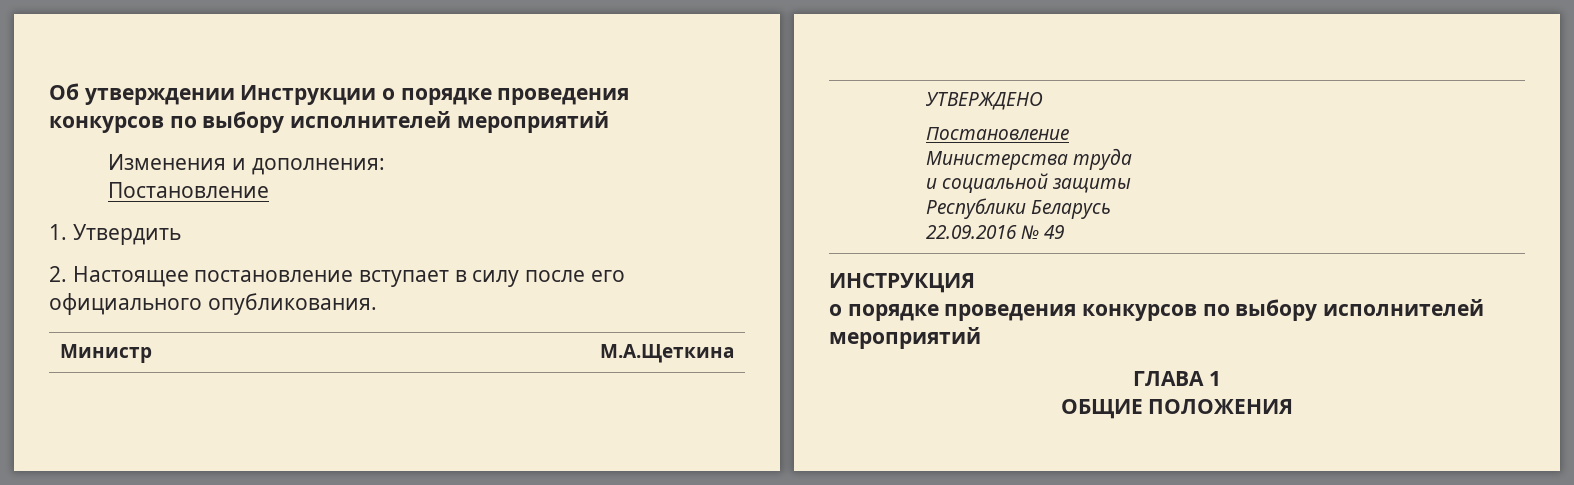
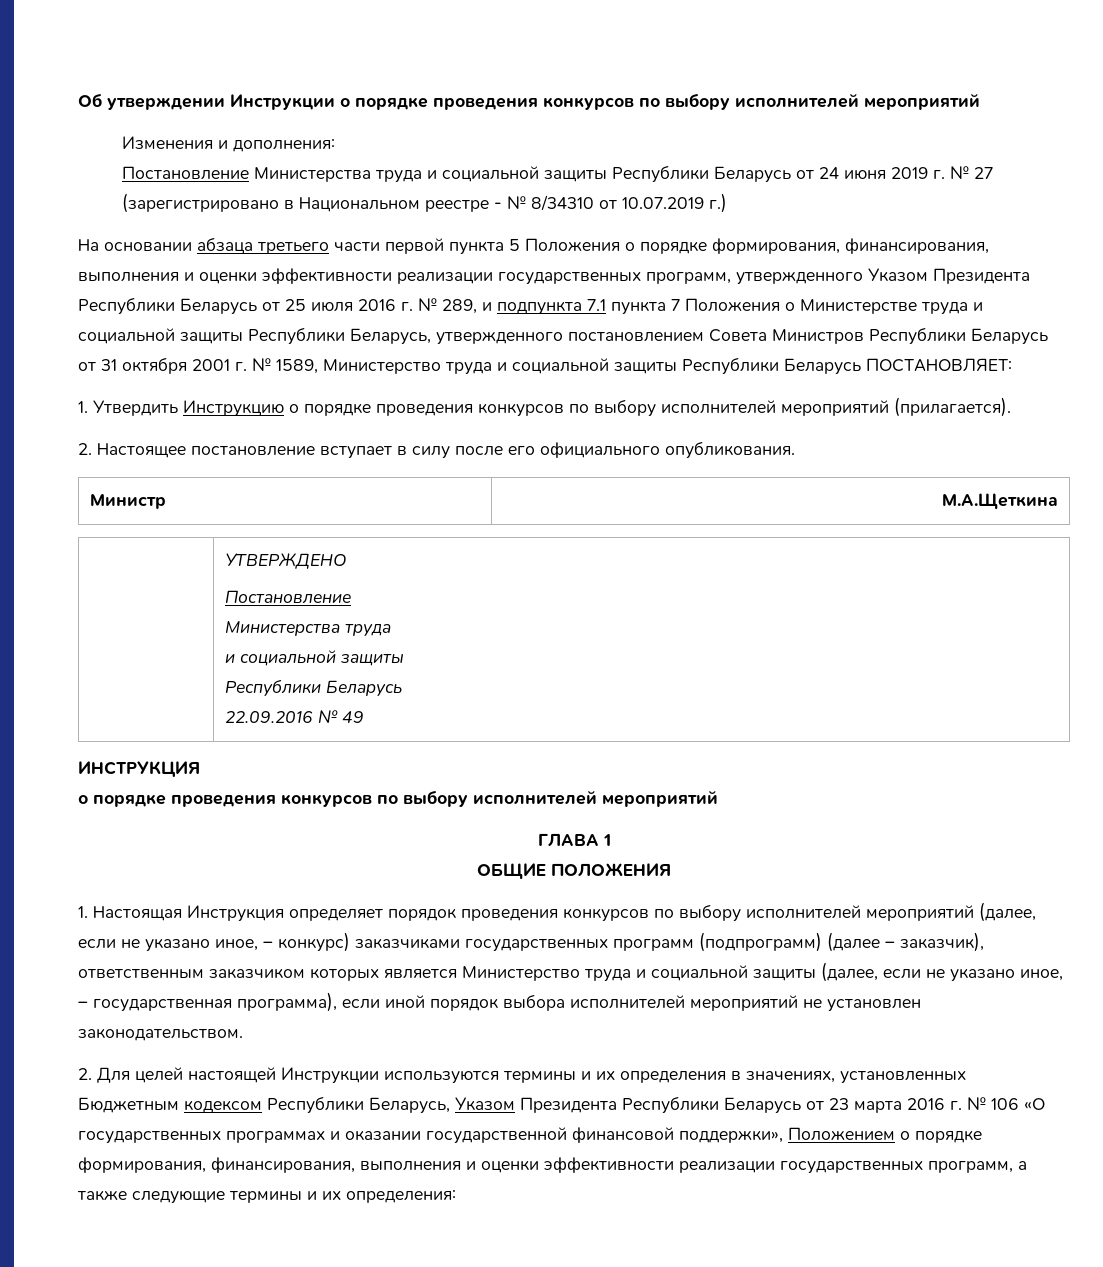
[49,224,181,245] // 1. Утвердить -> [253,165,993,183] [121,193,727,213] [78,237,989,255] [78,268,1030,285] [78,297,983,315] [78,327,1048,345] [78,357,1012,375] [78,397,1011,417] Министерства труда и социальной защиты Республики Беларусь от 24 июня 2019 г. № 27 (зарегистрировано в Национальном реестре - № 8/34310 от 10.07.2019 г.) // На основании абзаца третьего части первой пункта 5 Положения о порядке формирования, финансирования, выполнения и оценки эффективности реализации государственных программ, утвержденного Указом Президента Республики Беларусь от 25 июля 2016 г. № 289, и подпункта 7.1 пункта 7 Положения о Министерстве труда и социальной защиты Республики Беларусь, утвержденного постановлением Совета Министров Республики Беларусь от 31 октября 2001 г. № 1589, Министерство труда и социальной защиты Республики Беларусь ПОСТАНОВЛЯЕТ: // 1. Утвердить Инструкцию о порядке проведения конкурсов по выбору исполнителей мероприятий (прилагается).
(1294, 406) none -> [78,902,1036,922] [78,932,984,952] [78,962,1063,982] [78,992,921,1012] [78,1028,243,1041] [78,1067,966,1084] [78,1096,1045,1114] [78,1127,982,1144] [78,1157,1027,1174] [77,1190,456,1204] // 1. Настоящая Инструкция определяет порядок проведения конкурсов по выбору исполнителей мероприятий (далее, если не указано иное, – конкурс) заказчиками государственных программ (подпрограмм) (далее – заказчик), ответственным заказчиком которых является Министерство труда и социальной защиты (далее, если не указано иное, – государственная программа), если иной порядок выбора исполнителей мероприятий не установлен законодательством. // 2. Для целей настоящей Инструкции используются термины и их определения в значениях, установленных Бюджетным кодексом Республики Беларусь, Указом Президента Республики Беларусь от 23 марта 2016 г. № 106 «О государственных программах и оказании государственной финансовой поддержки», Положением о порядке формирования, финансирования, выполнения и оценки эффективности реализации государственных программ, а также следующие термины и их определения:

